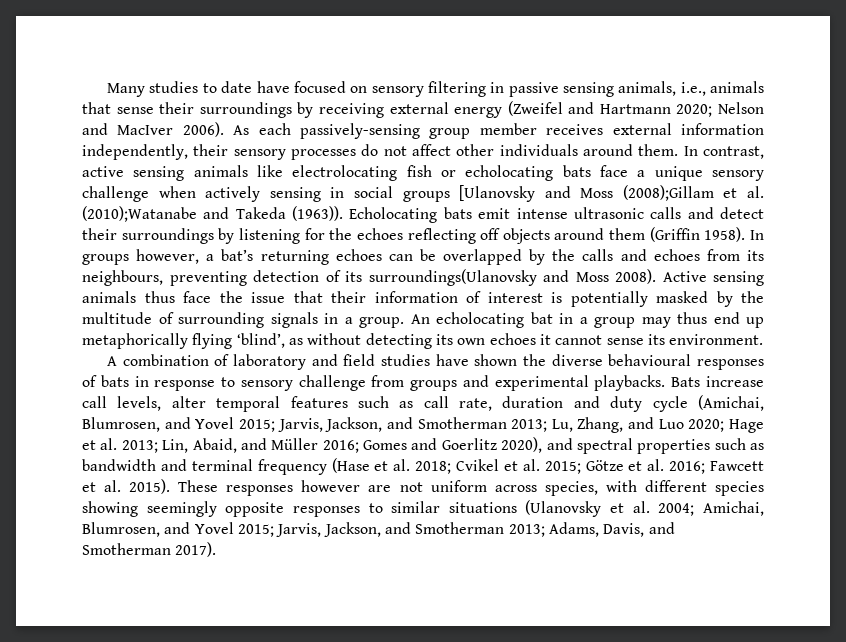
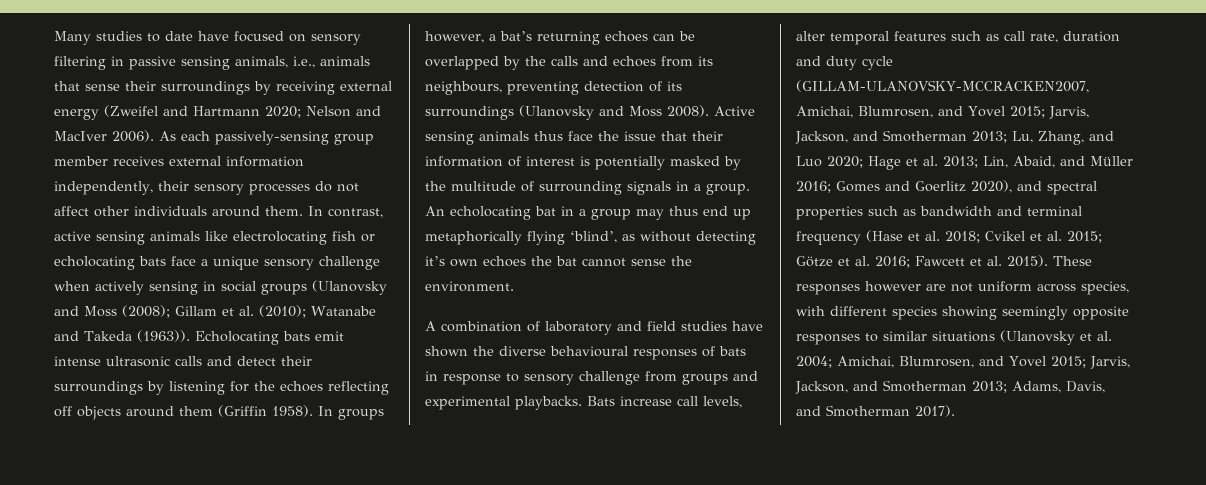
[459,185,765,202] [82,206,197,222] [Ulanovsky and Moss (2008);Gillam et al. (2010);Watanabe -> [312,280,387,295] [54,305,376,318] (Ulanovsky and Moss (2008); Gillam et al. (2010); Watanabe
[368,269,537,286] surroundings(Ulanovsky -> [425,105,594,120] surroundings (Ulanovsky
[435,334,453,345] its -> [425,256,445,266] it’s
[539,334,551,345] it -> [531,256,577,266] the bat
[647,334,665,345] its -> [671,256,692,266] the
[697,395,764,411] (Amichai, -> [796,80,1089,93] [796,106,853,118] (GILLAM-ULANOVSKY-MCCRACKEN2007, Amichai,

